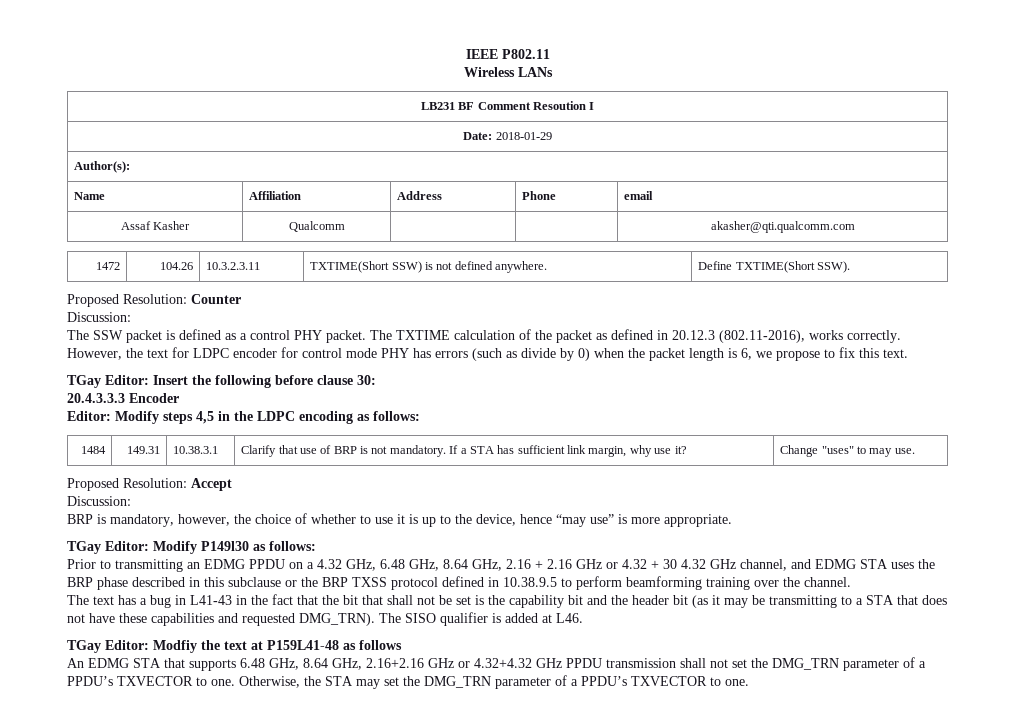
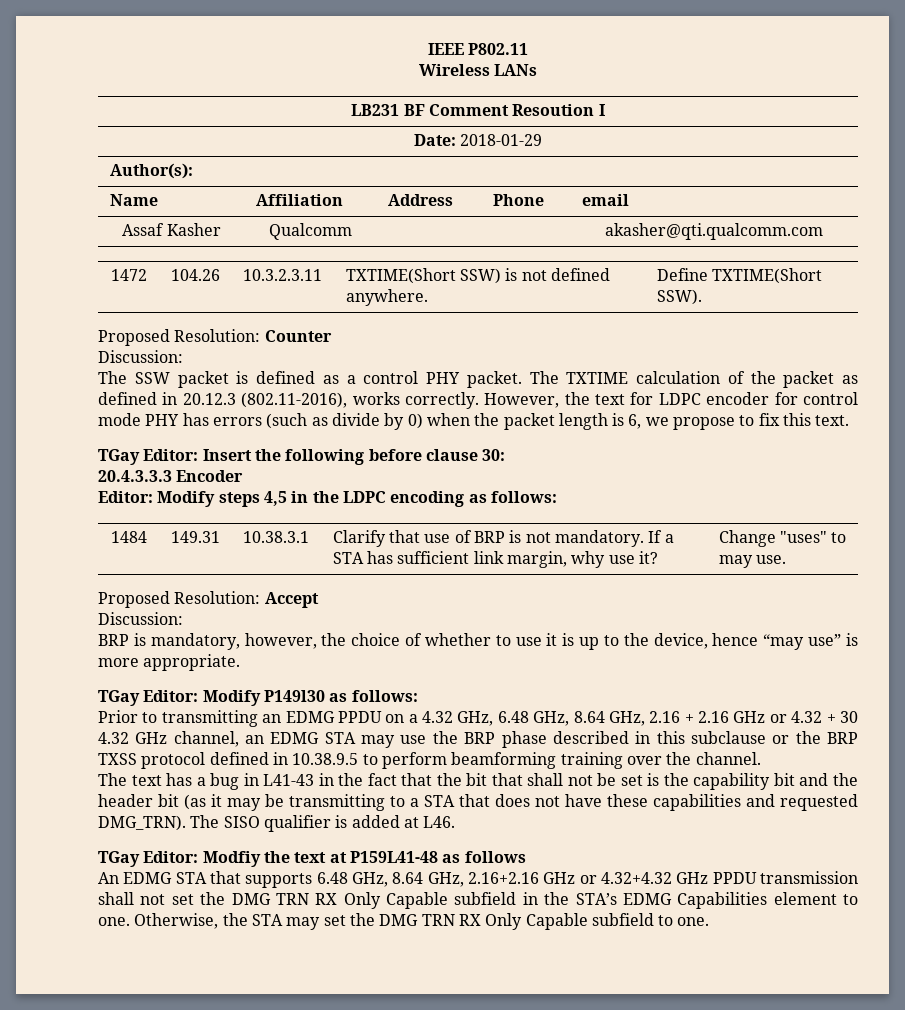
[791,559,914,569] and EDMG STA uses -> [245,732,427,748] an EDMG STA may use
[772,657,926,671] [67,676,193,686] DMG_TRN parameter of a PPDU’s TXVECTOR -> [231,892,837,909] DMG TRN RX Only Capable subfield in the STA’s EDMG Capabilities element
[424,675,707,689] DMG_TRN parameter of a PPDU’s TXVECTOR -> [379,913,654,930] DMG TRN RX Only Capable subfield

